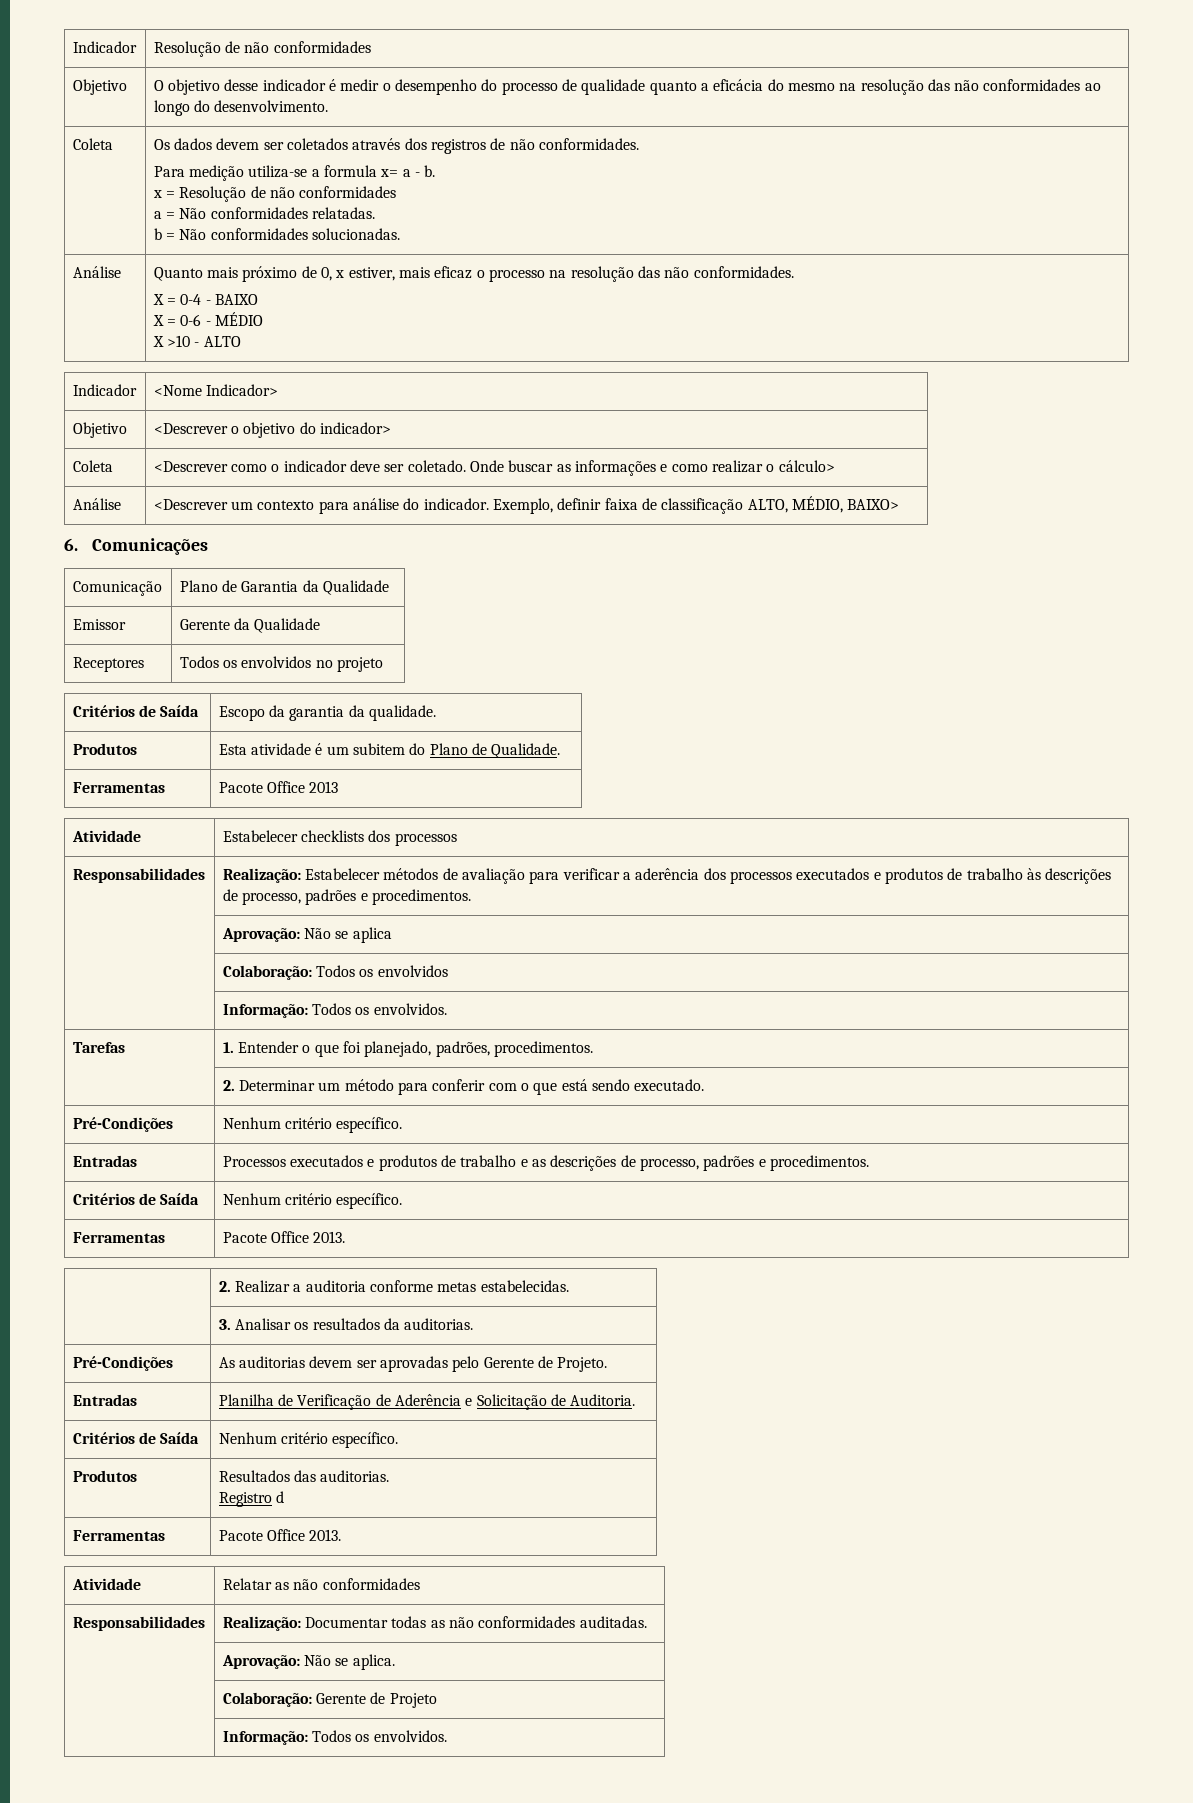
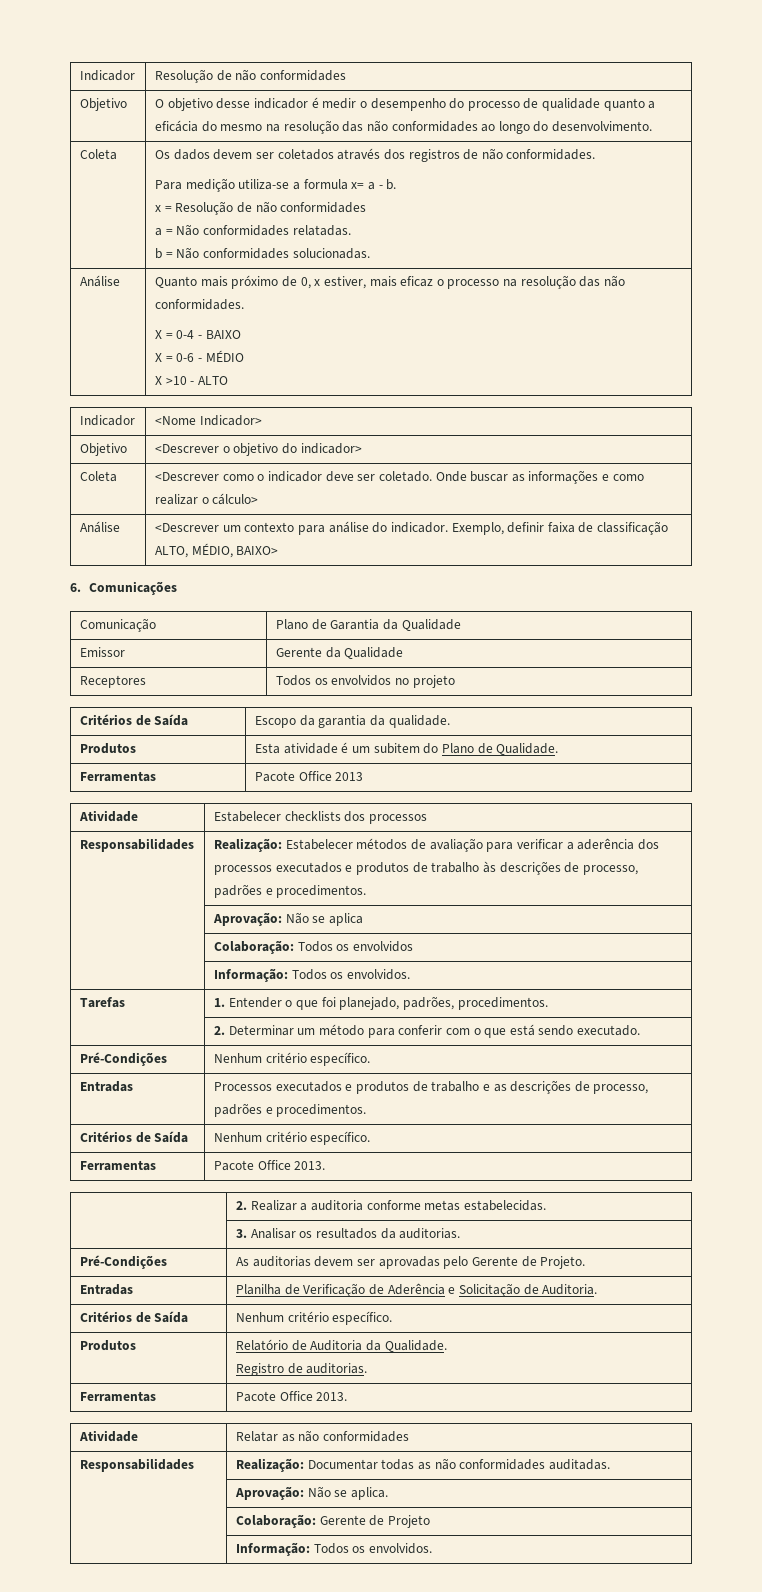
[218,1470,390,1482] Resultados das auditorias. -> [235,1339,447,1352] Relatório de Auditoria da Qualidade.
[276,1491,285,1503] d -> [287,1363,368,1374] de auditorias.

